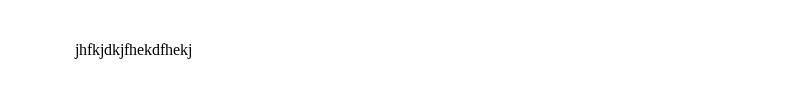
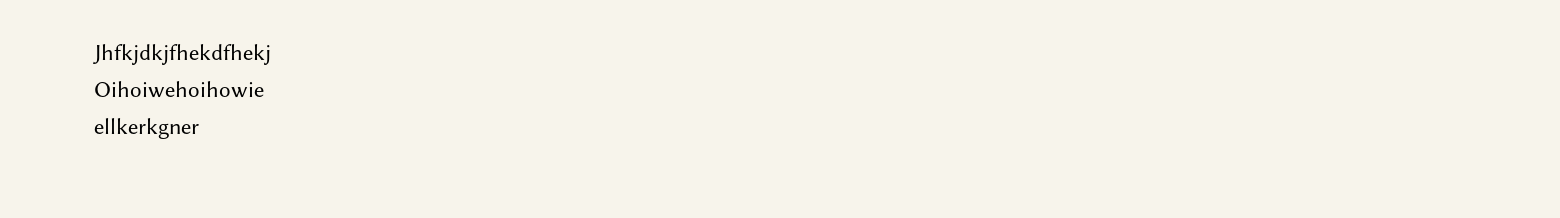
[74,43,192,59] jhfkjdkjfhekdfhekj -> [93,44,271,65] [94,81,264,98] [94,118,199,139] Jhfkjdkjfhekdfhekj // Oihoiwehoihowie // ellkerkgner

